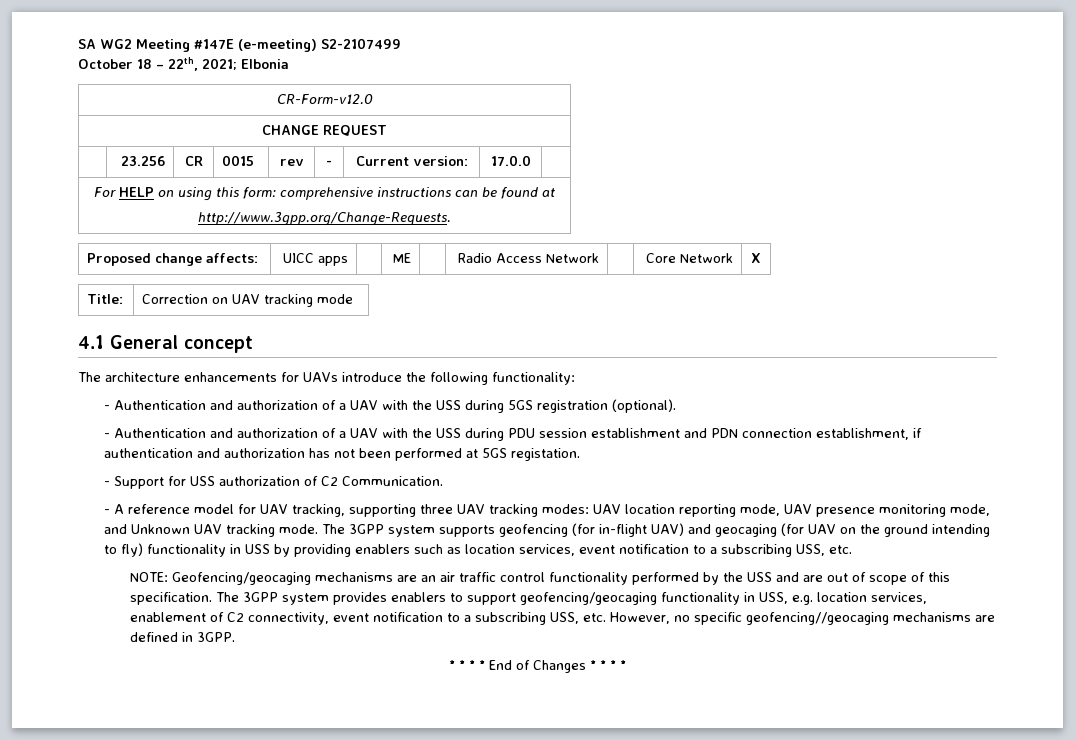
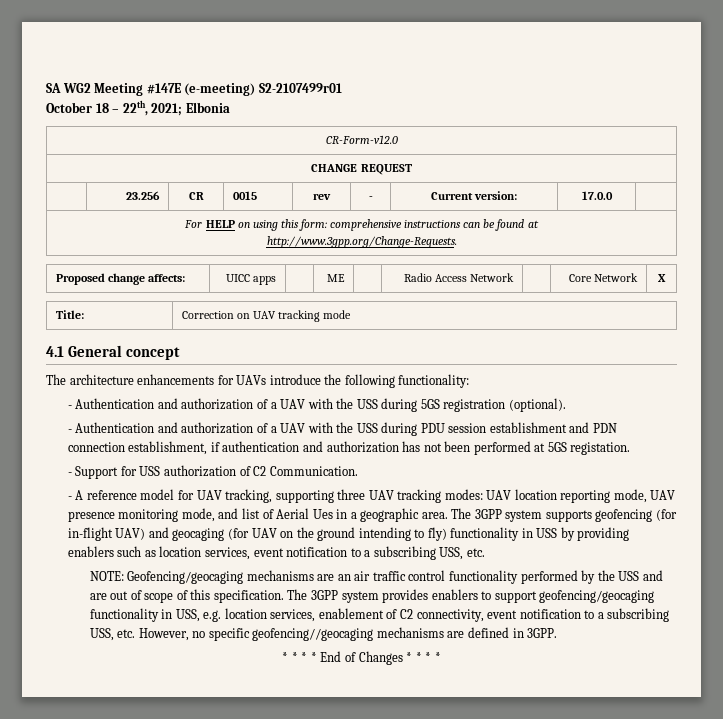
[321,38,401,49] S2-2107499 -> [258,83,342,93] S2-2107499r01
[131,524,319,537] Unknown UAV tracking mode. -> [241,508,448,522] list of Aerial Ues in a geographic area.

